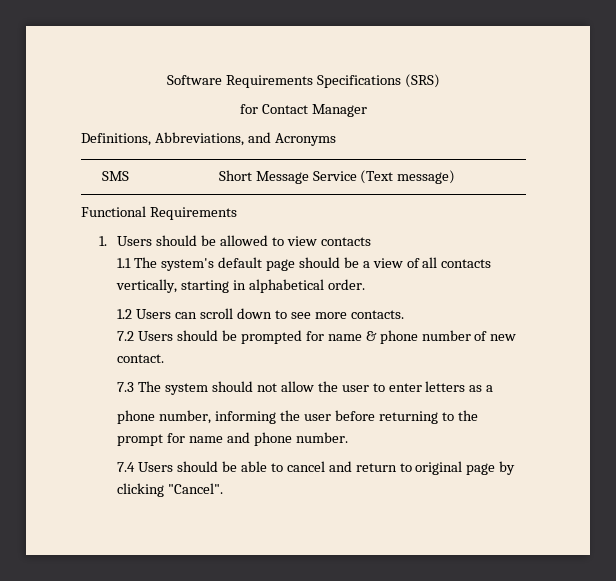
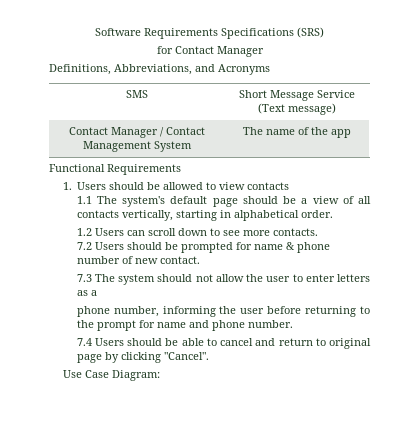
(456, 177) none -> [69,127,205,138] [83,141,192,152] [243,127,351,138] // Contact Manager / Contact Management System | The name of the app
(224, 488) none -> [62,370,160,381] // Use Case Diagram:

